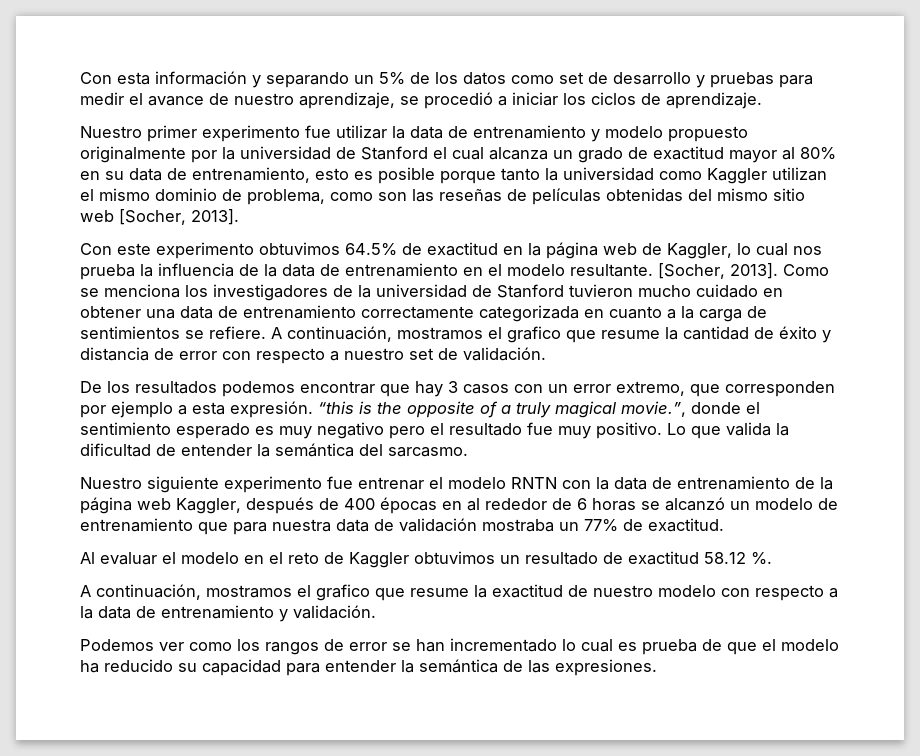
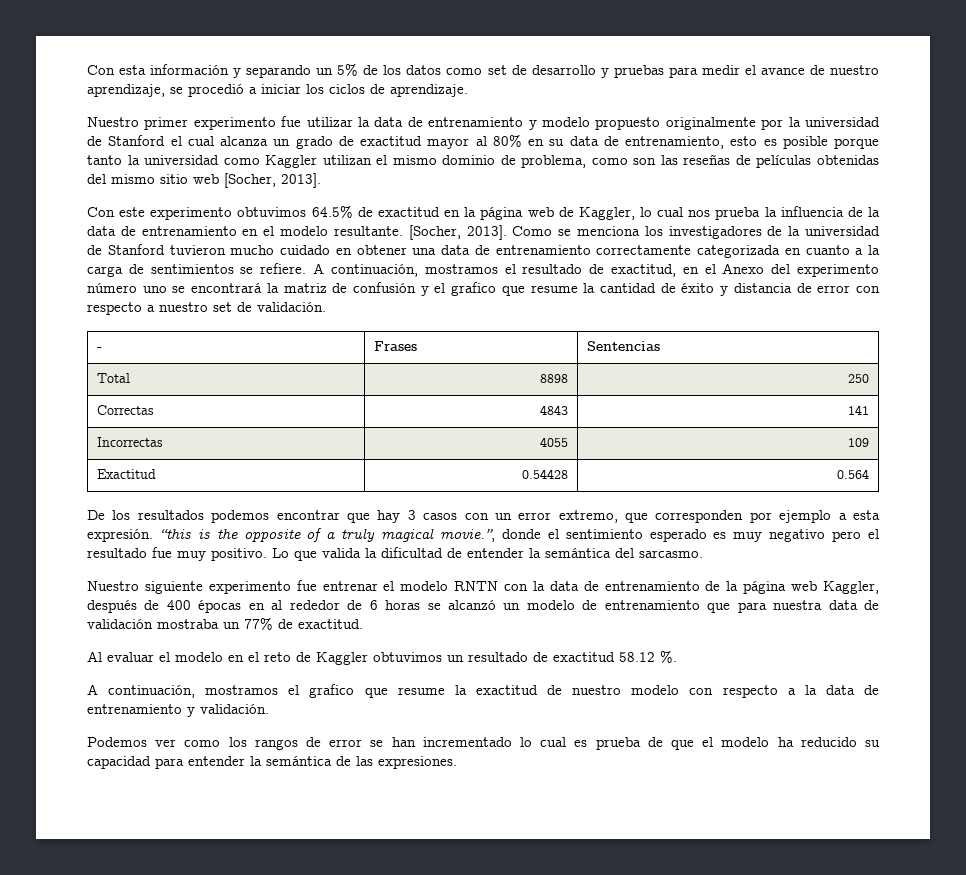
(502, 333) none -> [522,263,879,277] [87,282,446,296] resultado de exactitud, en el Anexo del experimento número uno se encontrará la matriz de confusión y el
(546, 354) none -> [96,347,102,351] [373,341,417,351] [586,341,660,351] [96,373,130,383] [540,374,569,383] [848,374,870,383] [96,405,154,415] [540,405,569,415] [848,405,870,415] [96,437,163,447] [540,437,569,447] [848,438,870,447] [96,469,156,479] [522,469,569,479] [837,469,870,479] // - | Frases | Sentencias // Total | 8898 | 250 // Correctas | 4843 | 141 // Incorrectas | 4055 | 109 // Exactitud | 0.54428 | 0.564

